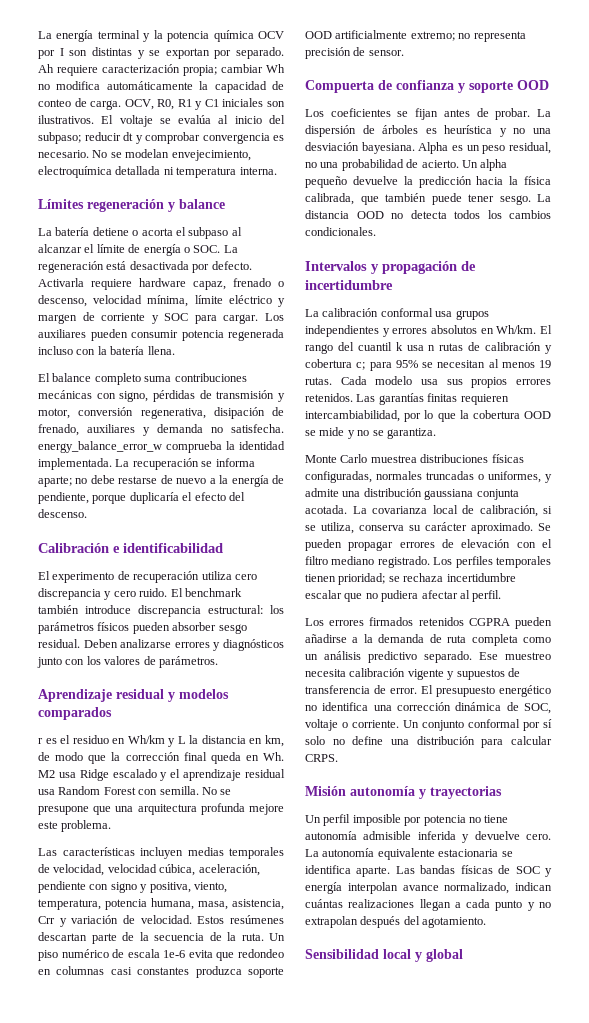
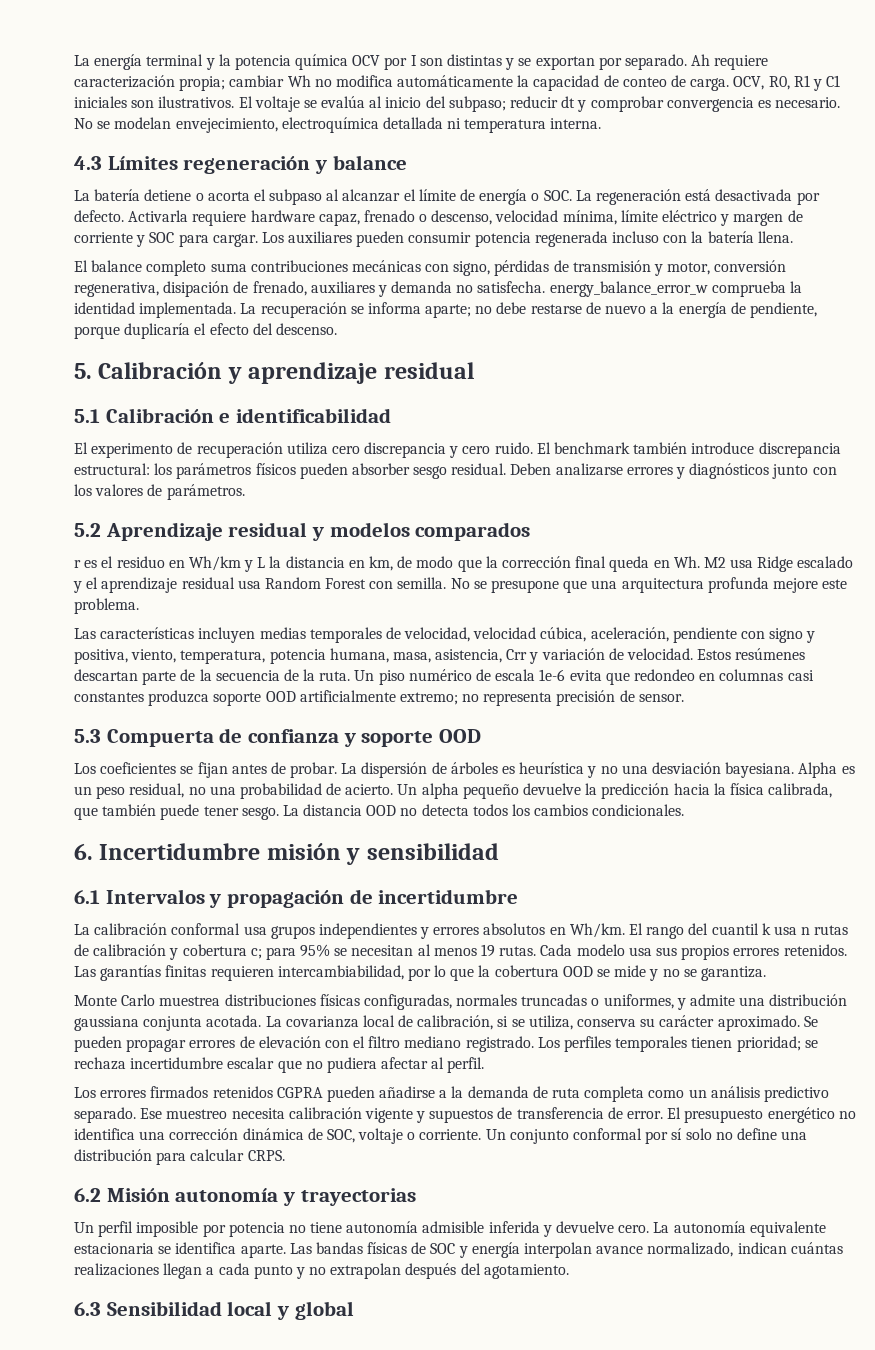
(277, 171) none -> [74,156,102,170] 4.3
(87, 513) none -> [74,362,474,384] [74,409,100,423] 5. Calibración y aprendizaje residual // 5.1
(218, 662) none -> [74,523,101,537] 5.2
(404, 53) none -> [74,729,101,743] 5.3
(376, 231) none -> [74,843,499,865] [74,890,100,904] 6. Incertidumbre misión y sensibilidad // 6.1
(338, 758) none -> [74,1188,101,1202] 6.2
(487, 922) none -> [74,1302,101,1316] 6.3

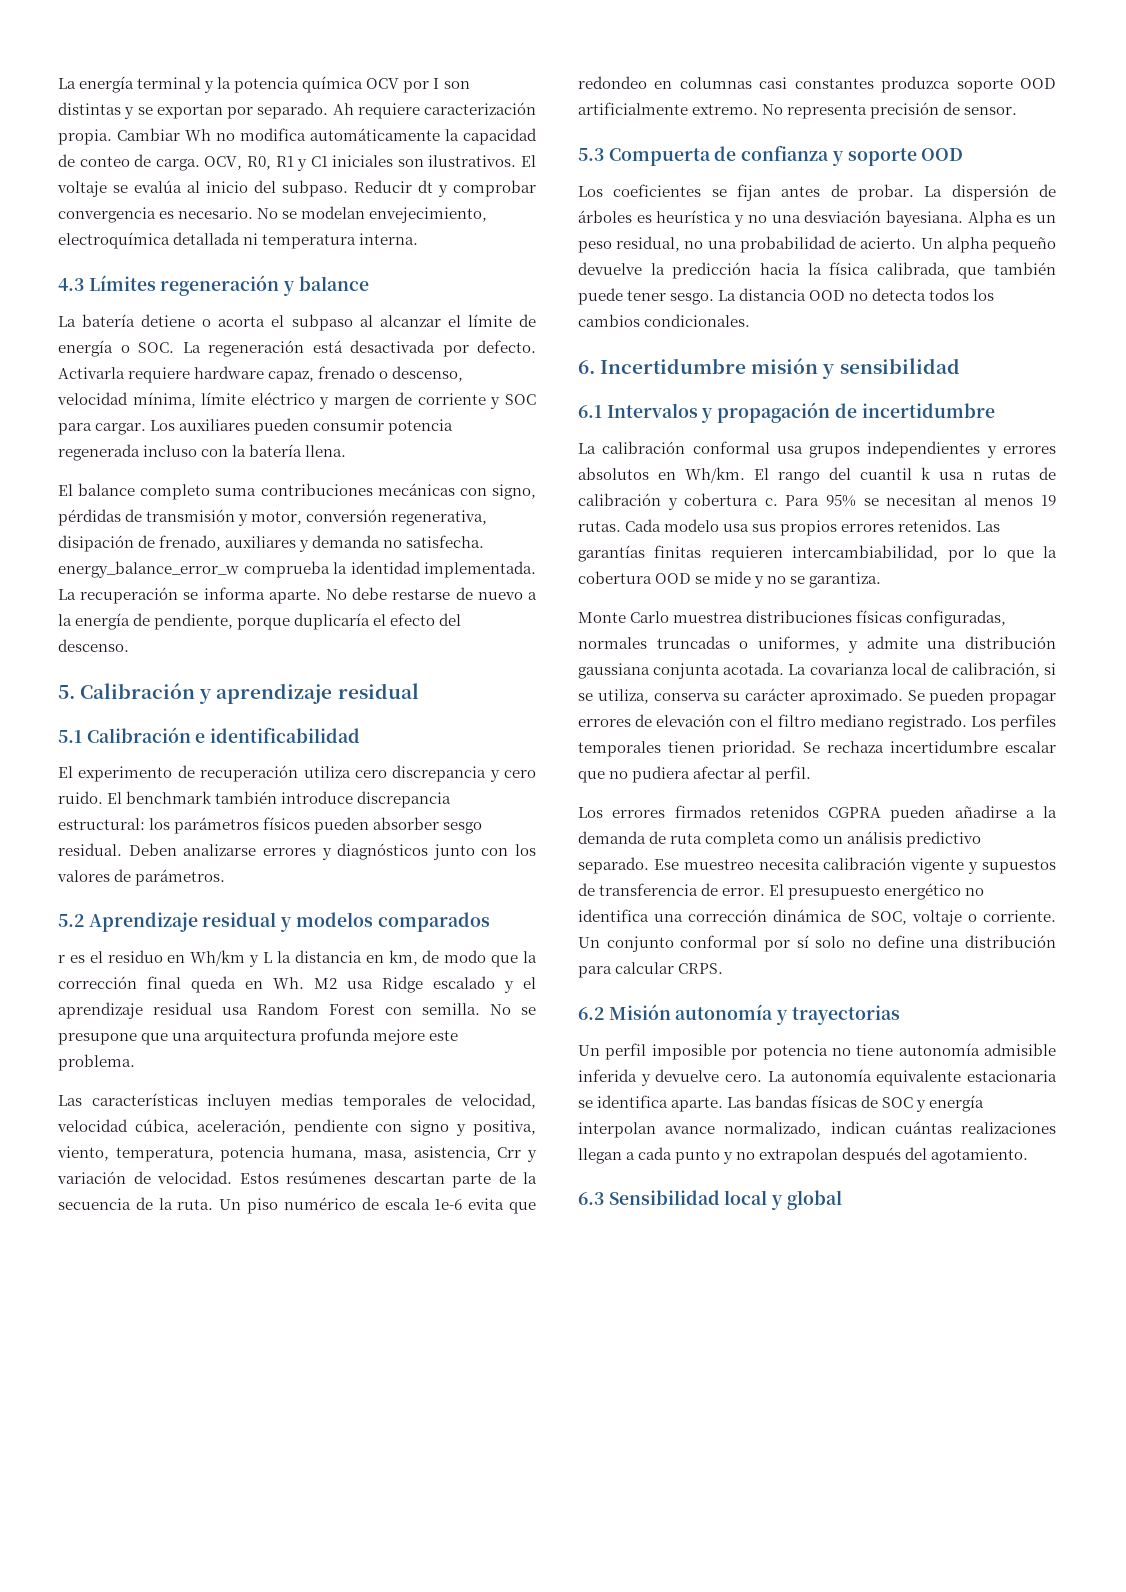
[179,75,285,91] propia; cambiar -> [58,128,180,145] propia. Cambiar
[448,96,559,112] subpaso; reducir -> [282,180,412,197] subpaso. Reducir
[425,304,493,318] aparte; no -> [268,589,347,604] aparte. No
[399,692,480,705] extremo; no -> [692,104,784,115] extremo. No
[250,947,296,960] c; para -> [764,495,820,506] c. Para
[736,1036,818,1052] prioridad; se -> [722,740,820,757] prioridad. Se

